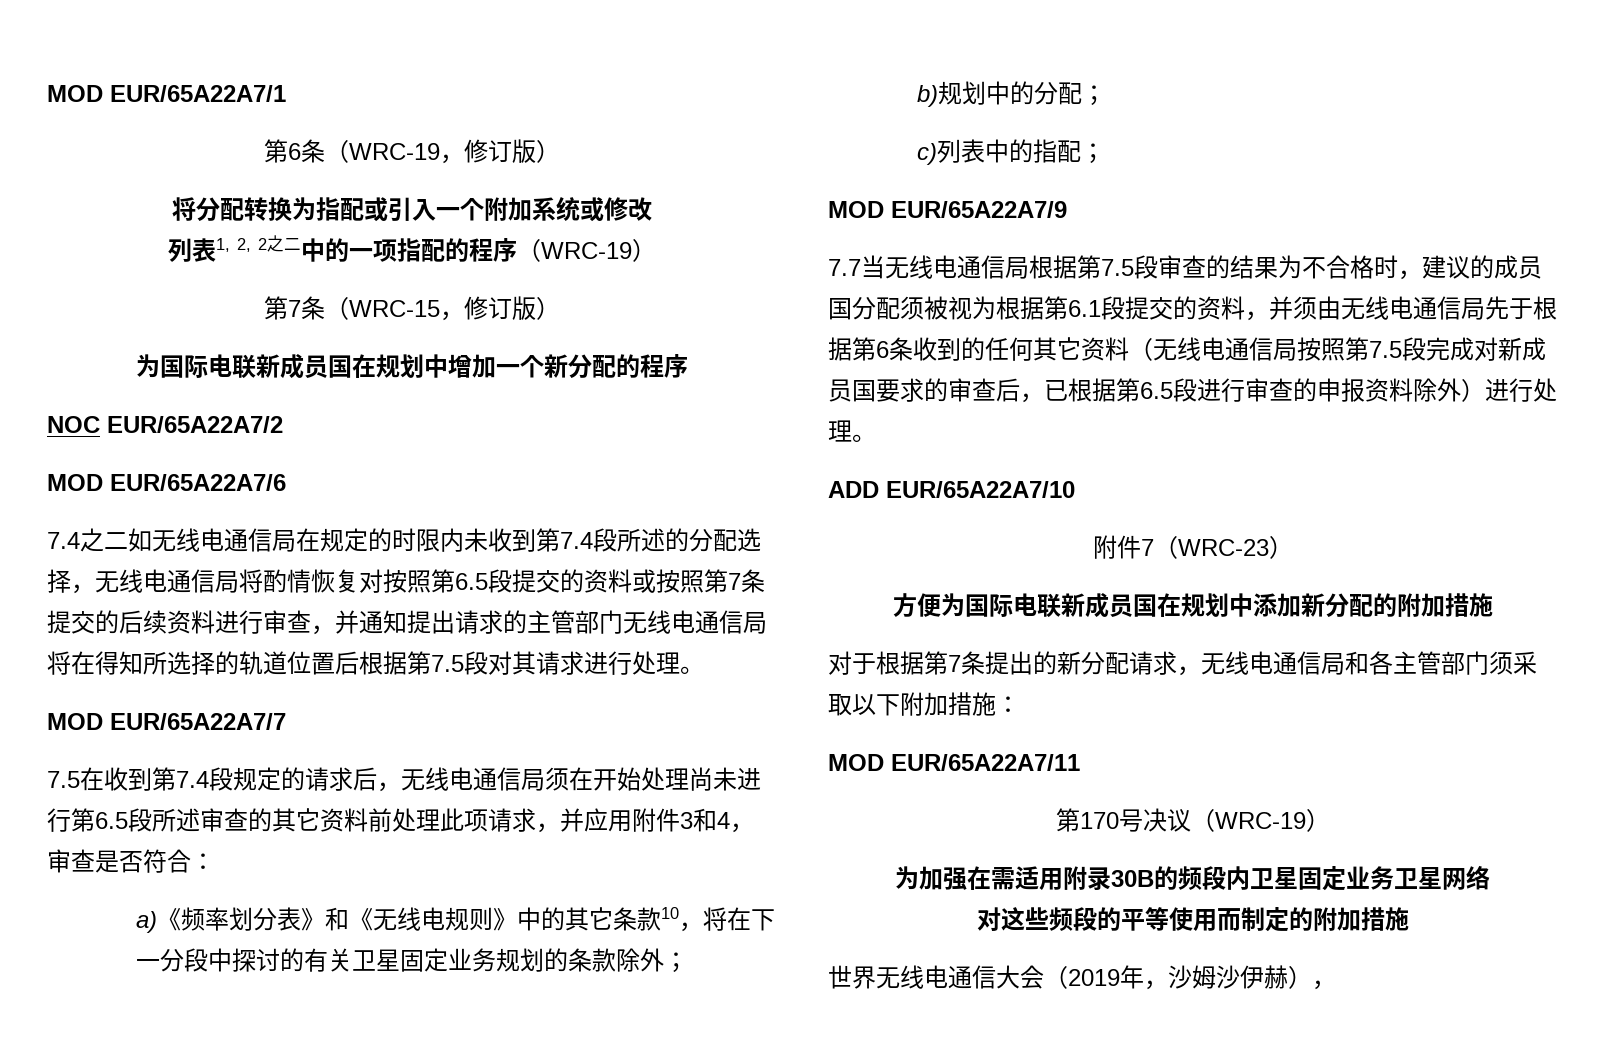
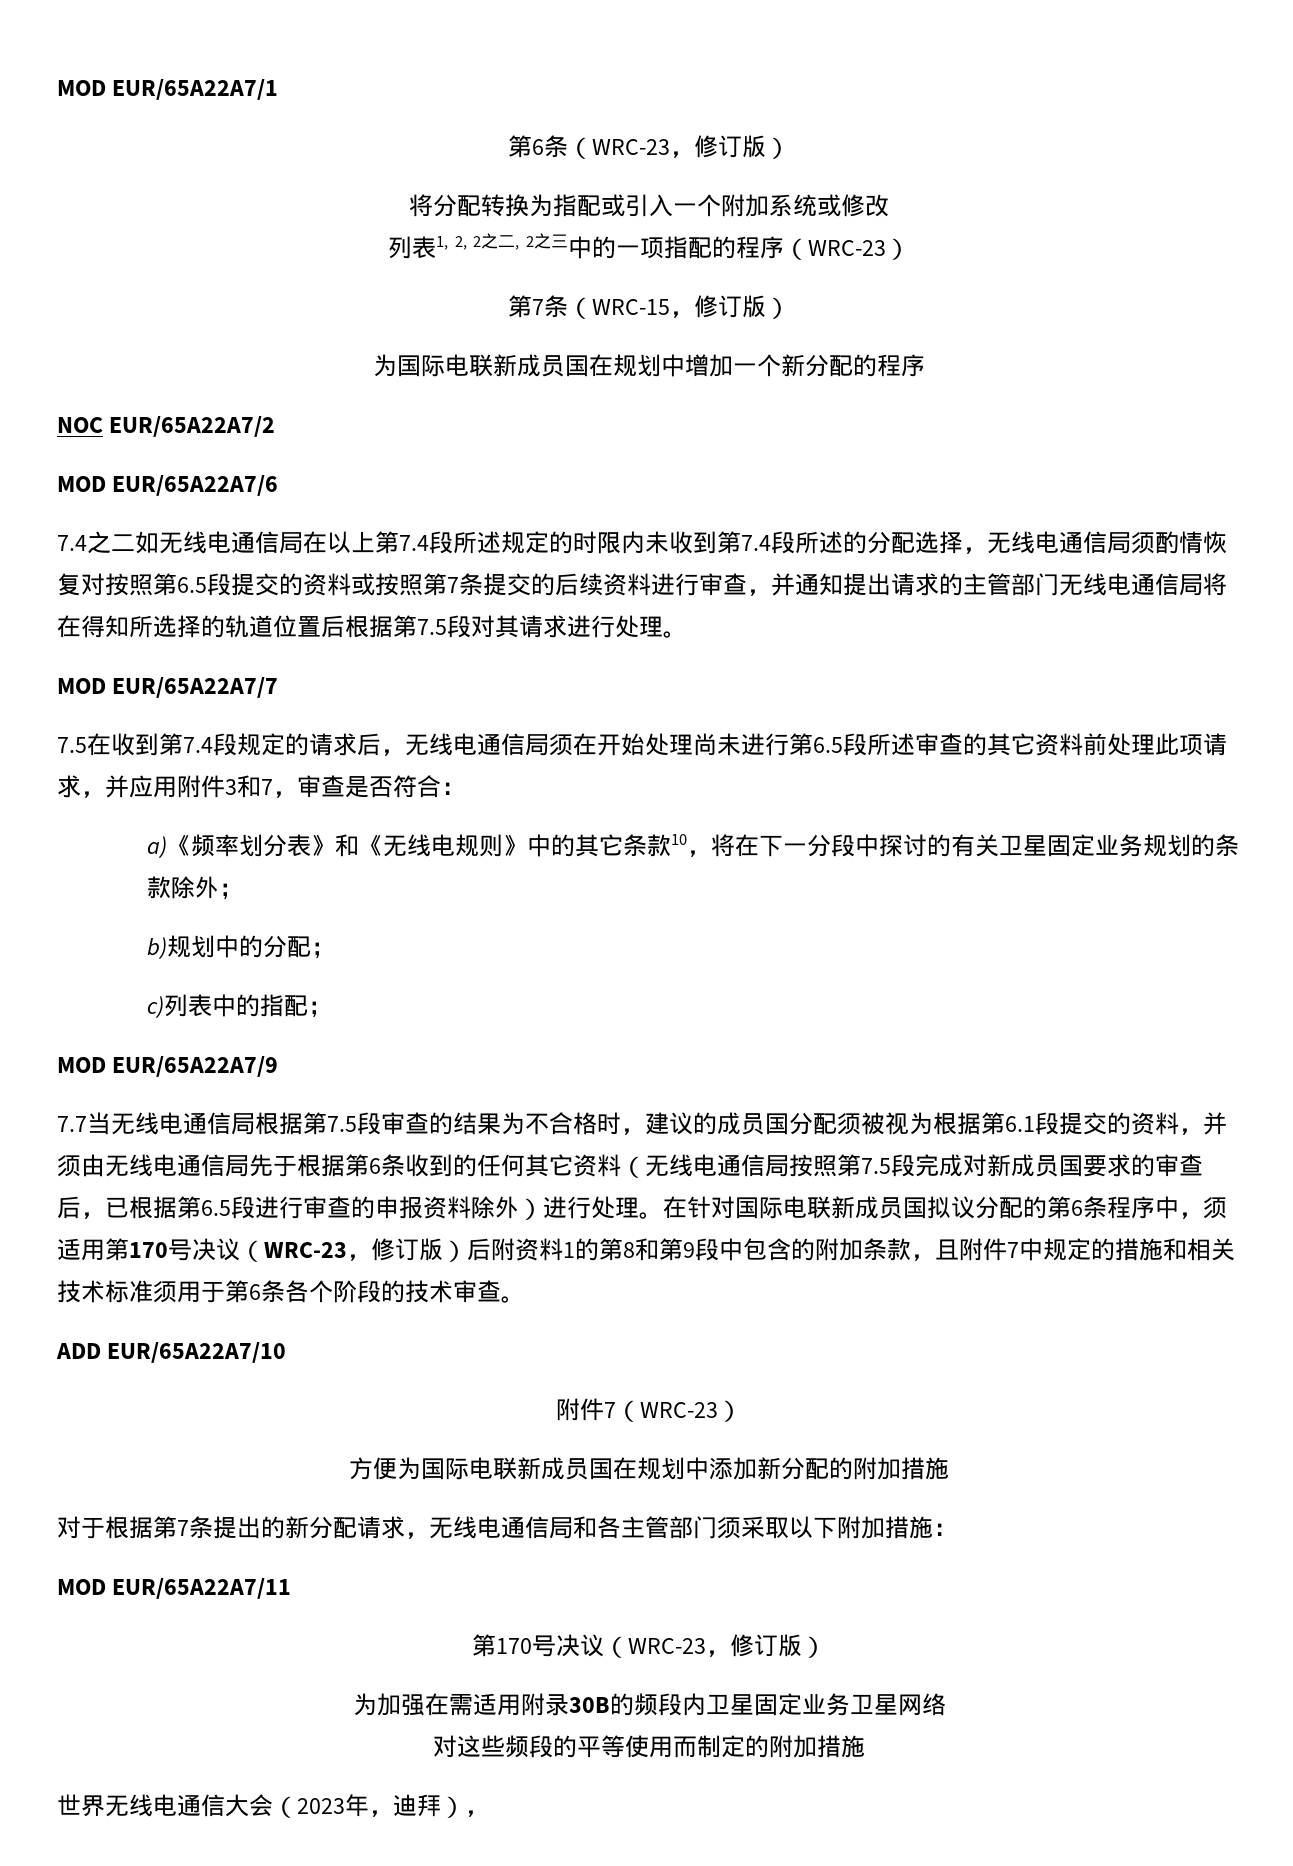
[348,143,440,160] WRC-19 -> [592,139,670,155] WRC-23
(301, 244) none -> [515,233,568,250] , 2之三
[540,242,632,259] WRC-19 -> [807,240,886,256] WRC-23
(320, 540) none -> [327,531,501,554] 以上第7.4段所述
[239,569,263,593] 将 -> [1131,532,1155,554] 须
[717,812,730,829] 4 -> [261,779,273,795] 7
(876, 438) none -> [663,1196,1227,1219] [57,1238,1235,1262] [57,1280,525,1303] 在针对国际电联新成员国拟议分配的第6条程序中，须适用第170号决议（WRC-23，修订版）后附资料1的第8和第9段中包含的附加条款，且附件7中规定的措施和相关技术标准须用于第6条各个阶段的技术审查。
[1214,812,1306,829] WRC-19 -> [628,1634,802,1657] WRC-23，修订版
[1068,965,1288,990] 2019年，沙姆沙伊赫 -> [297,1794,441,1817] 2023年，迪拜

